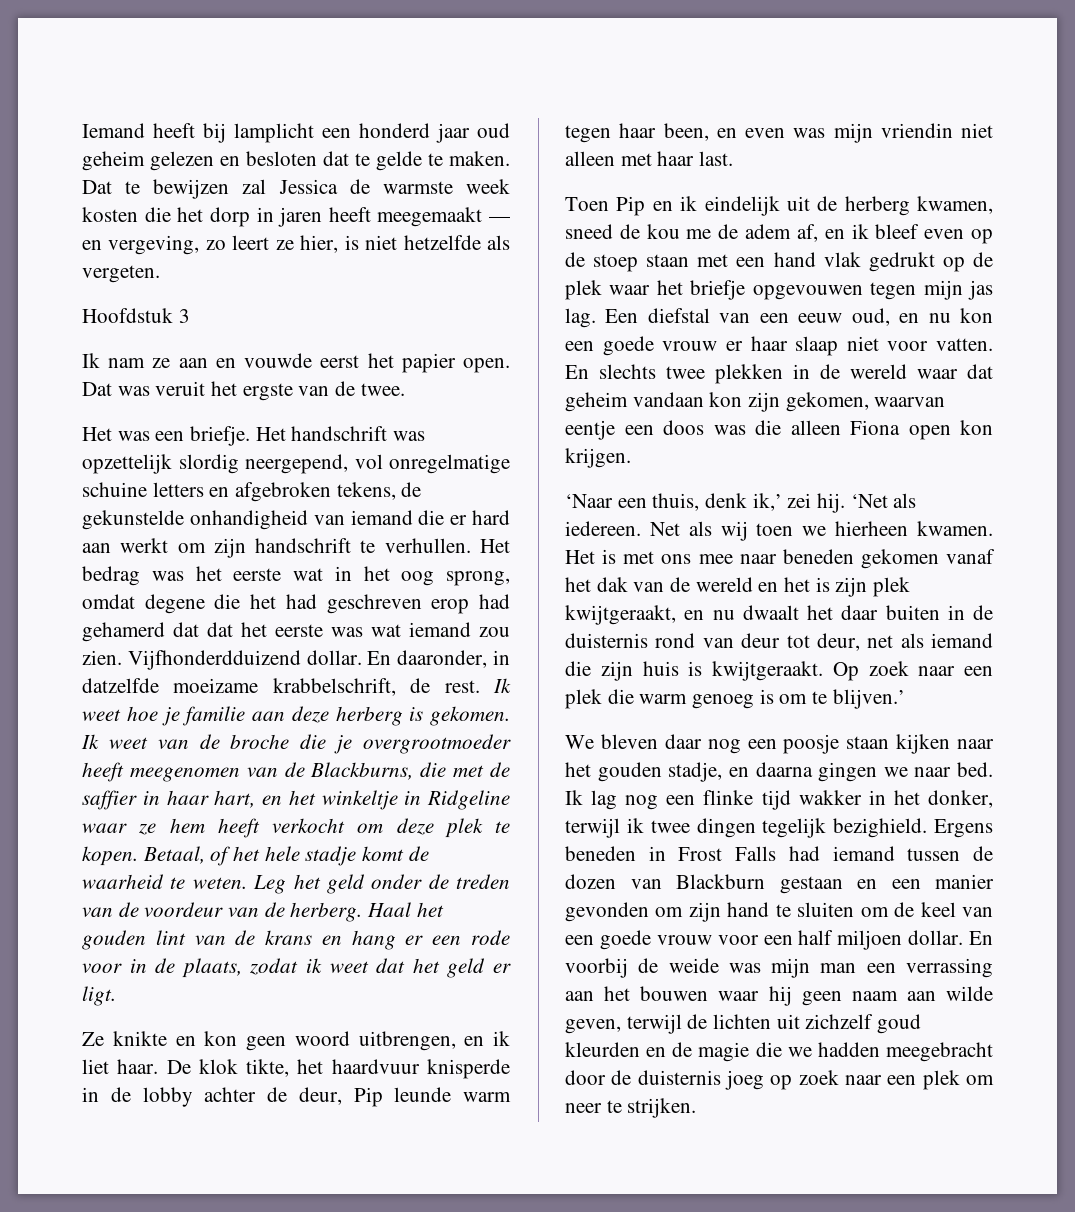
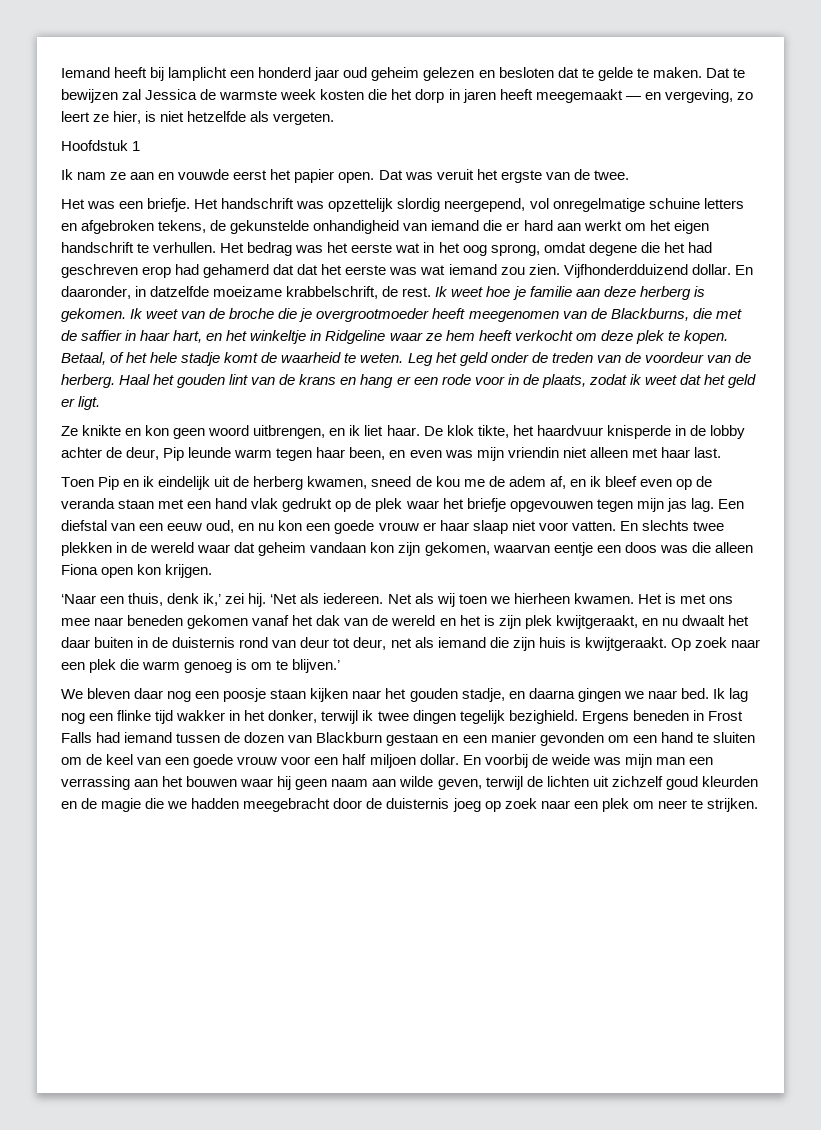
[178,309,190,323] 3 -> [132,141,141,151] 1
[213,538,246,558] zijn -> [649,220,709,234] het eigen
[593,254,639,272] stoep -> [61,498,115,509] veranda
[688,902,721,922] zijn -> [632,735,657,743] een

